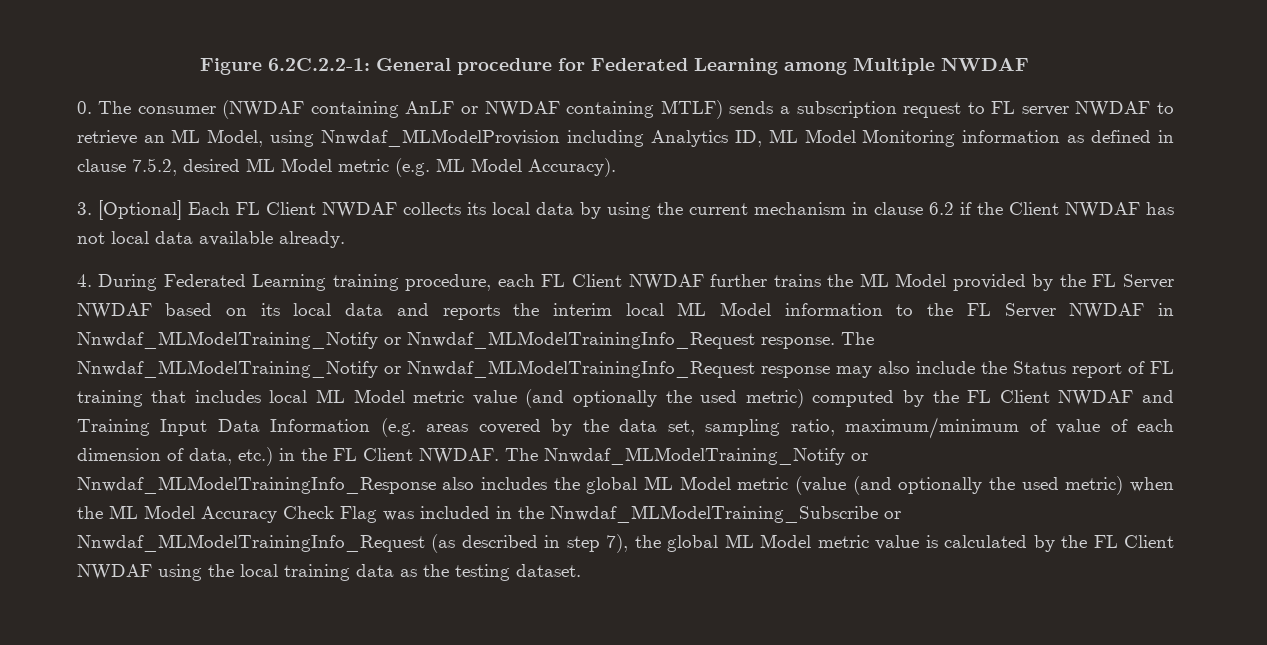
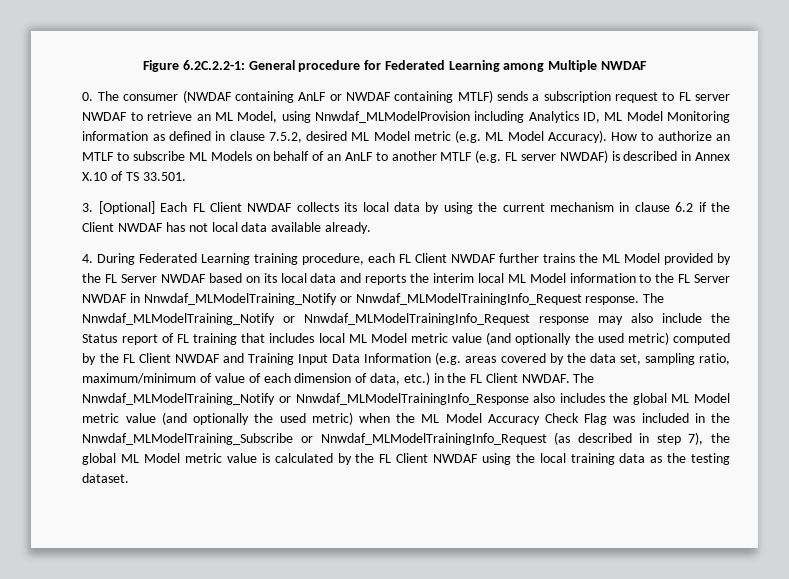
(616, 167) none -> [611,131,730,141] [82,150,730,163] [82,171,186,181] How to authorize an MTLF to subscribe ML Models on behalf of an AnLF to another MTLF (e.g. FL server NWDAF) is described in Annex X.10 of TS 33.501.
[794,476,846,495] (value -> [125,413,156,423] value

